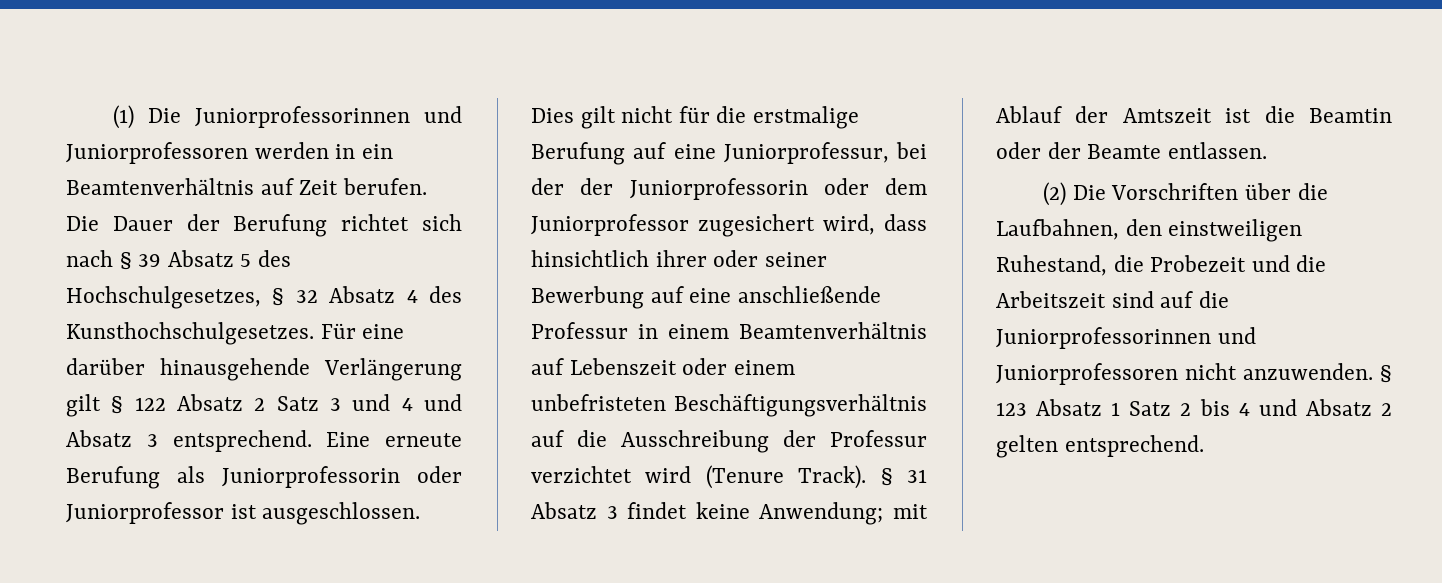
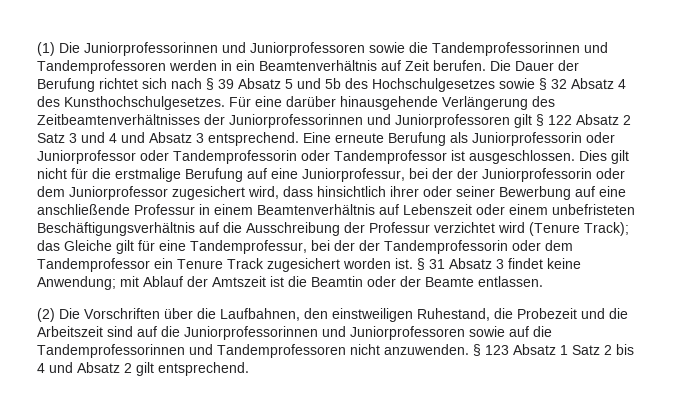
(248, 153) none -> [369,42,608,56] [37,60,166,74] sowie die Tandemprofessorinnen und Tandemprofessoren
[258,250,292,267] [66,286,261,309] des Hochschulgesetzes, -> [297,78,535,92] und 5b des Hochschulgesetzes sowie
(462, 369) none -> [532,96,555,107] [37,114,510,128] des Zeitbeamtenverhältnisses der Juniorprofessorinnen und Juniorprofessoren
(224, 513) none -> [140,150,447,164] oder Tandemprofessorin oder Tandemprofessor
[798,465,867,489] Track). -> [584,222,629,236] [37,240,573,254] [37,258,413,272] Track); das Gleiche gilt für eine Tandemprofessur, bei der der Tandemprofessorin oder dem Tandemprofessor ein Tenure Track zugesichert worden ist.
(1178, 374) none -> [469,326,552,337] [37,344,346,358] sowie auf die Tandemprofessorinnen und Tandemprofessoren
[996,435,1058,458] gelten -> [136,362,154,376] gilt

